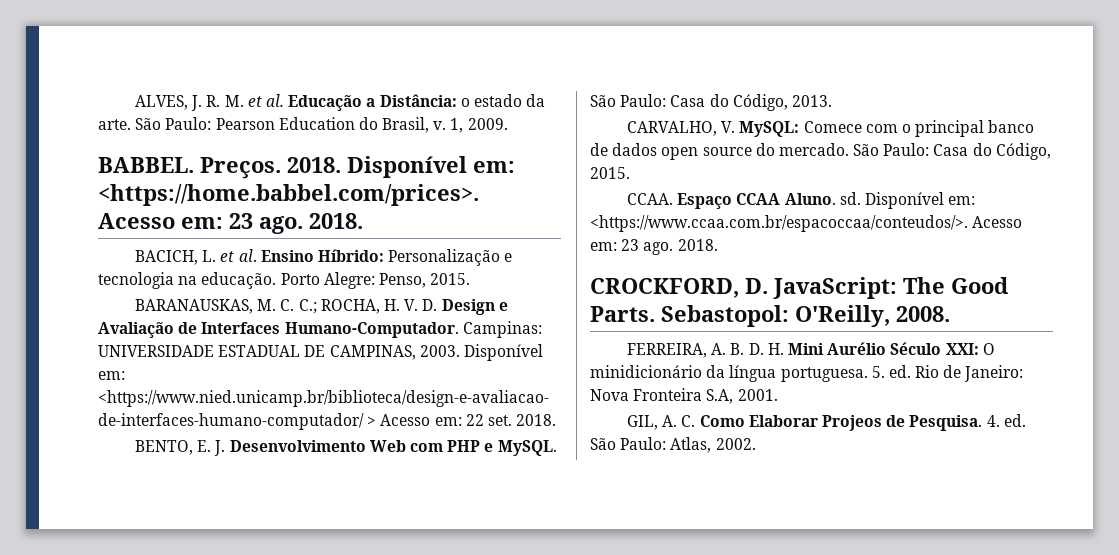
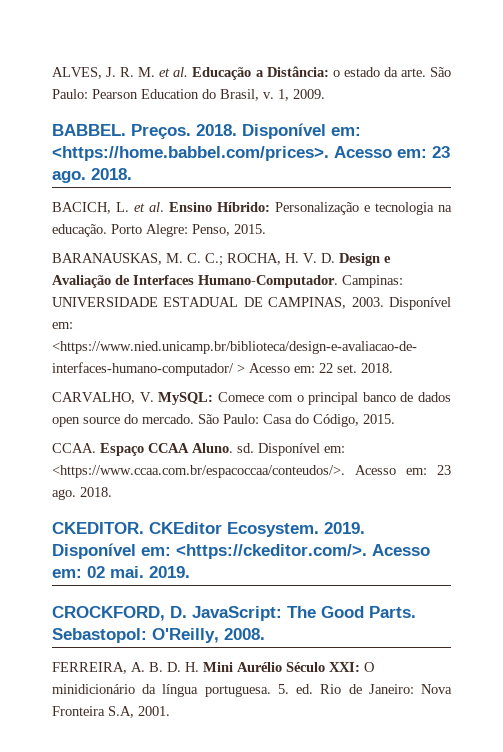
[135,440,557,456] [590,94,832,111] // BENTO, E. J. Desenvolvimento Web com PHP e MySQL. São Paulo: Casa do Código, 2013. -> (393, 368) none
(718, 245) none -> [52,522,365,537] [52,543,430,559] [52,566,190,578] // CKEDITOR. CKEditor Ecosystem. 2019. Disponível em: <https://ckeditor.com/>. Acesso em: 02 mai. 2019.
[627,414,1026,431] [590,437,756,453] // GIL, A. C. Como Elaborar Projeos de Pesquisa. 4. ed. São Paulo: Atlas, 2002. -> (170, 711) none

